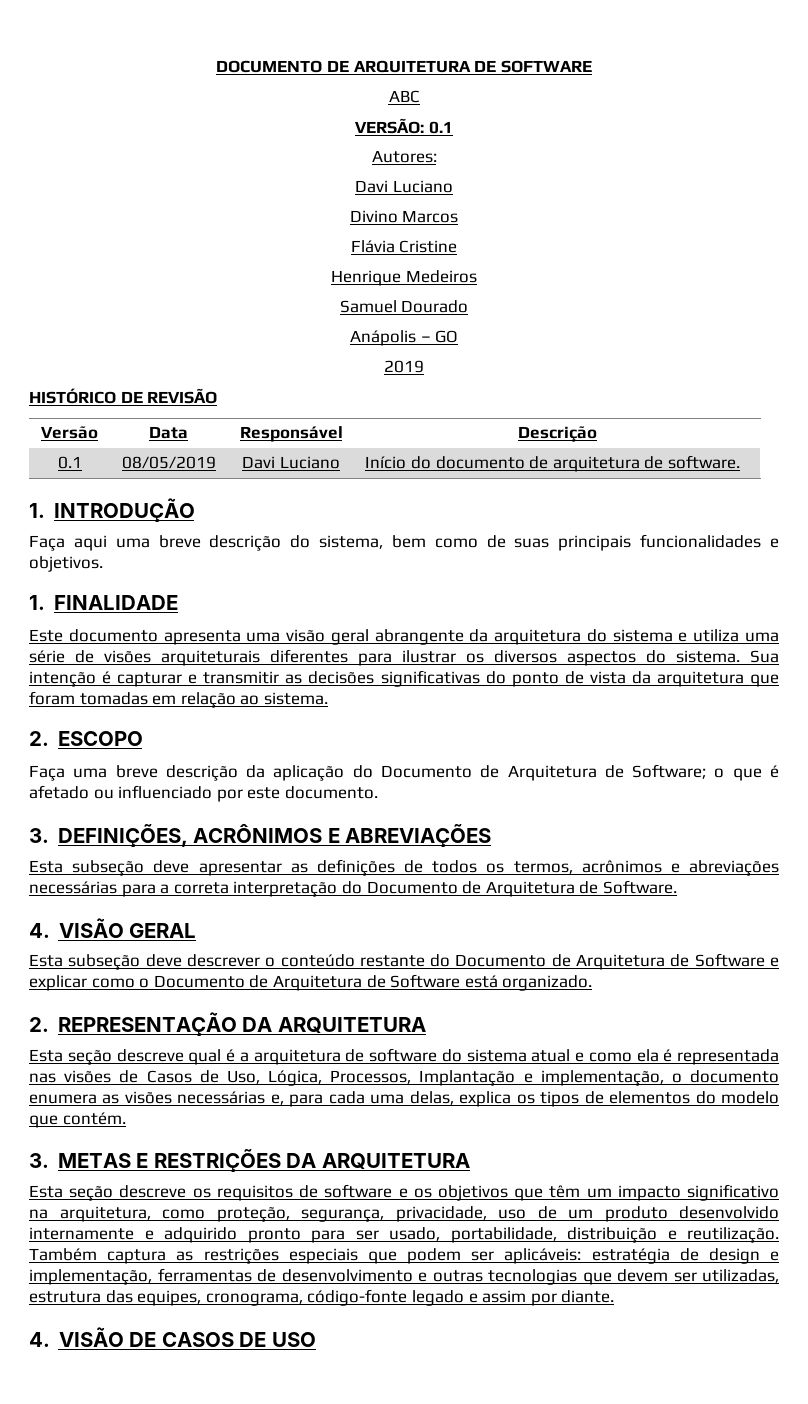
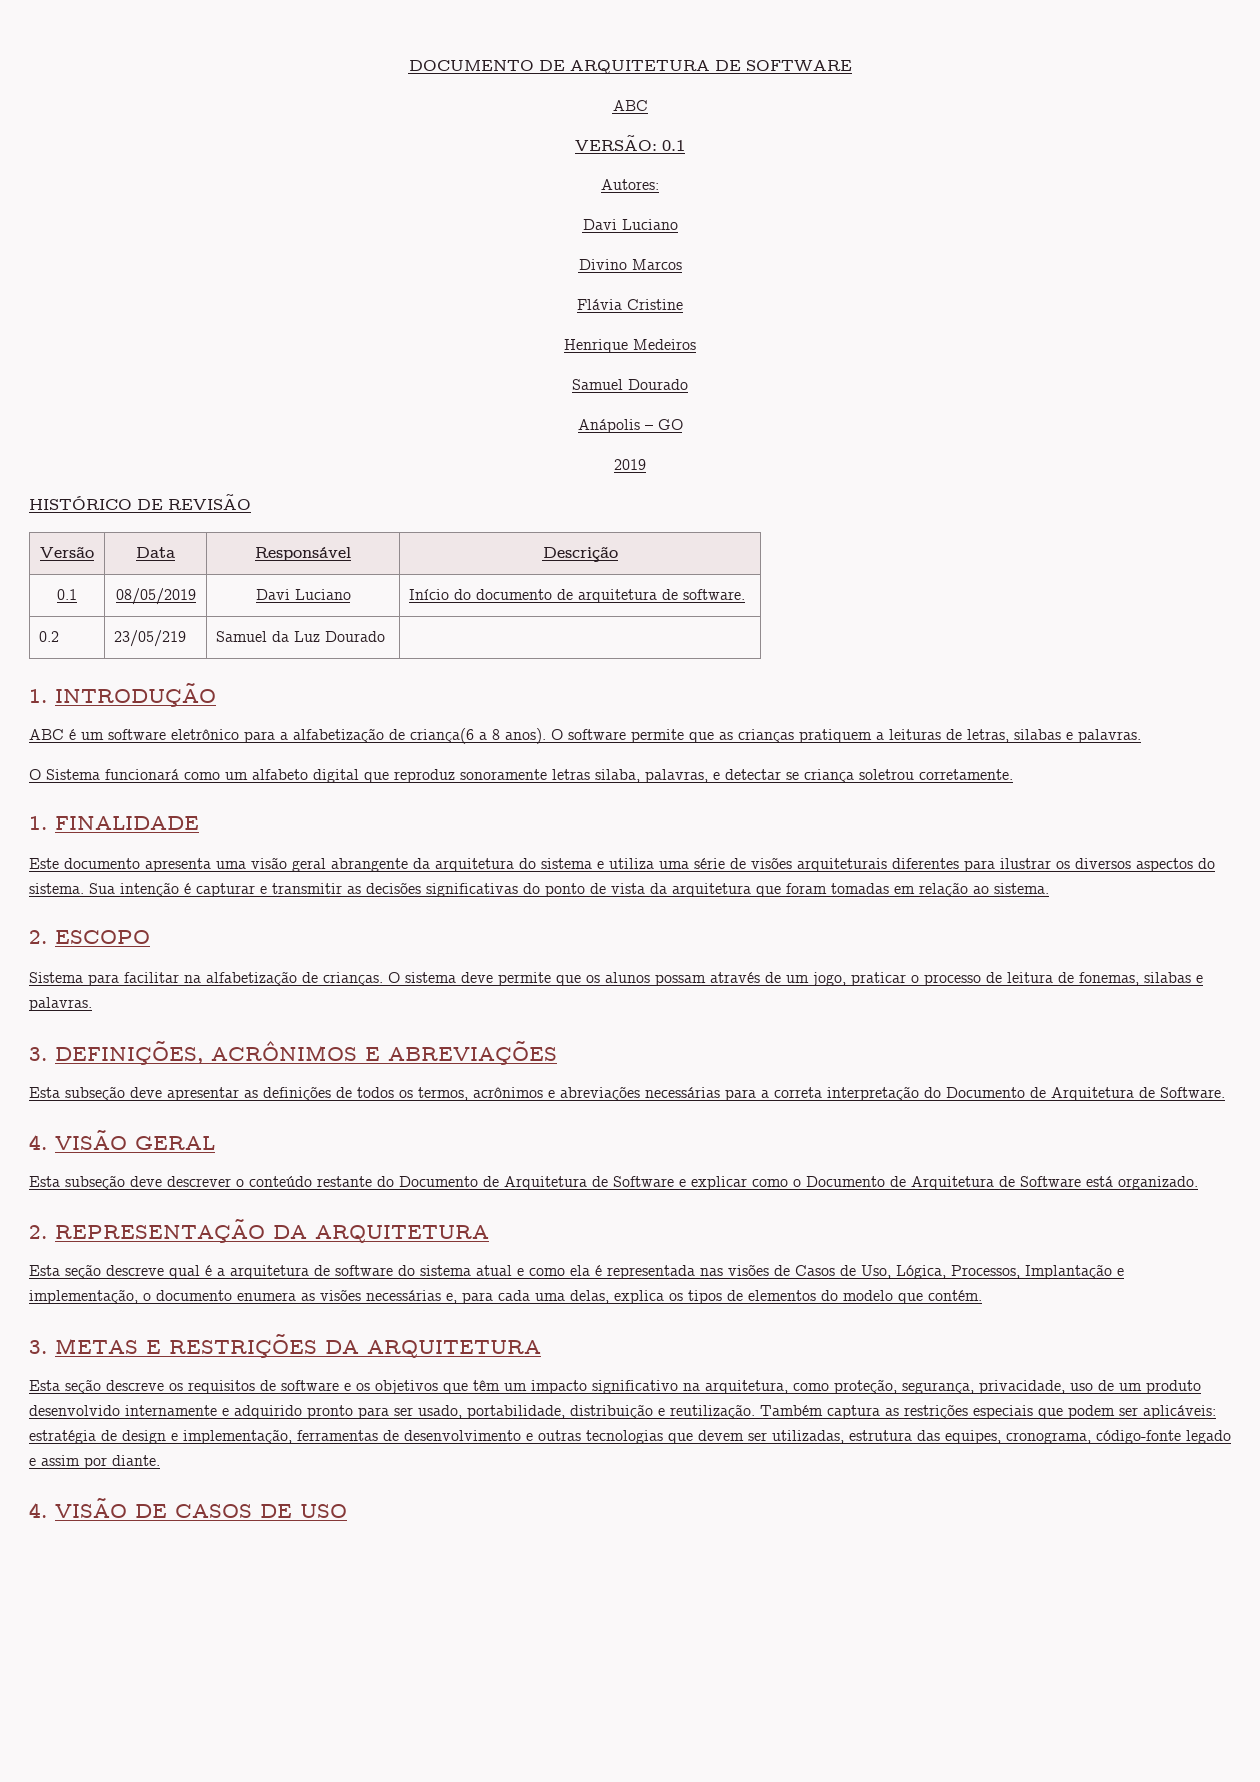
[29,498,195,522] [29,534,779,551] [29,556,103,572] // 1. INTRODUÇÃO // Faça aqui uma breve descrição do sistema, bem como de suas principais funcionalidades e objetivos. -> [39,631,60,642] [114,630,187,647] [216,631,386,642] [29,683,216,707] [29,728,1141,744] [29,769,1013,783] // 0.2 | 23/05/219 | Samuel da Luz Dourado | // 1. INTRODUÇÃO // ABC é um software eletrônico para a alfabetização de criança(6 a 8 anos). O software permite que as crianças pratiquem a leituras de letras, silabas e palavras. // O Sistema funcionará como um alfabeto digital que reproduz sonoramente letras silaba, palavras, e detectar se criança soletrou corretamente.
[29,764,780,781] [29,785,378,802] Faça uma breve descrição da aplicação do Documento de Arquitetura de Software; o que é afetado ou influenciado por este documento. -> [29,971,1203,986] [29,997,92,1011] Sistema para facilitar na alfabetização de crianças. O sistema deve permite que os alunos possam através de um jogo, praticar o processo de leitura de fonemas, silabas e palavras.

